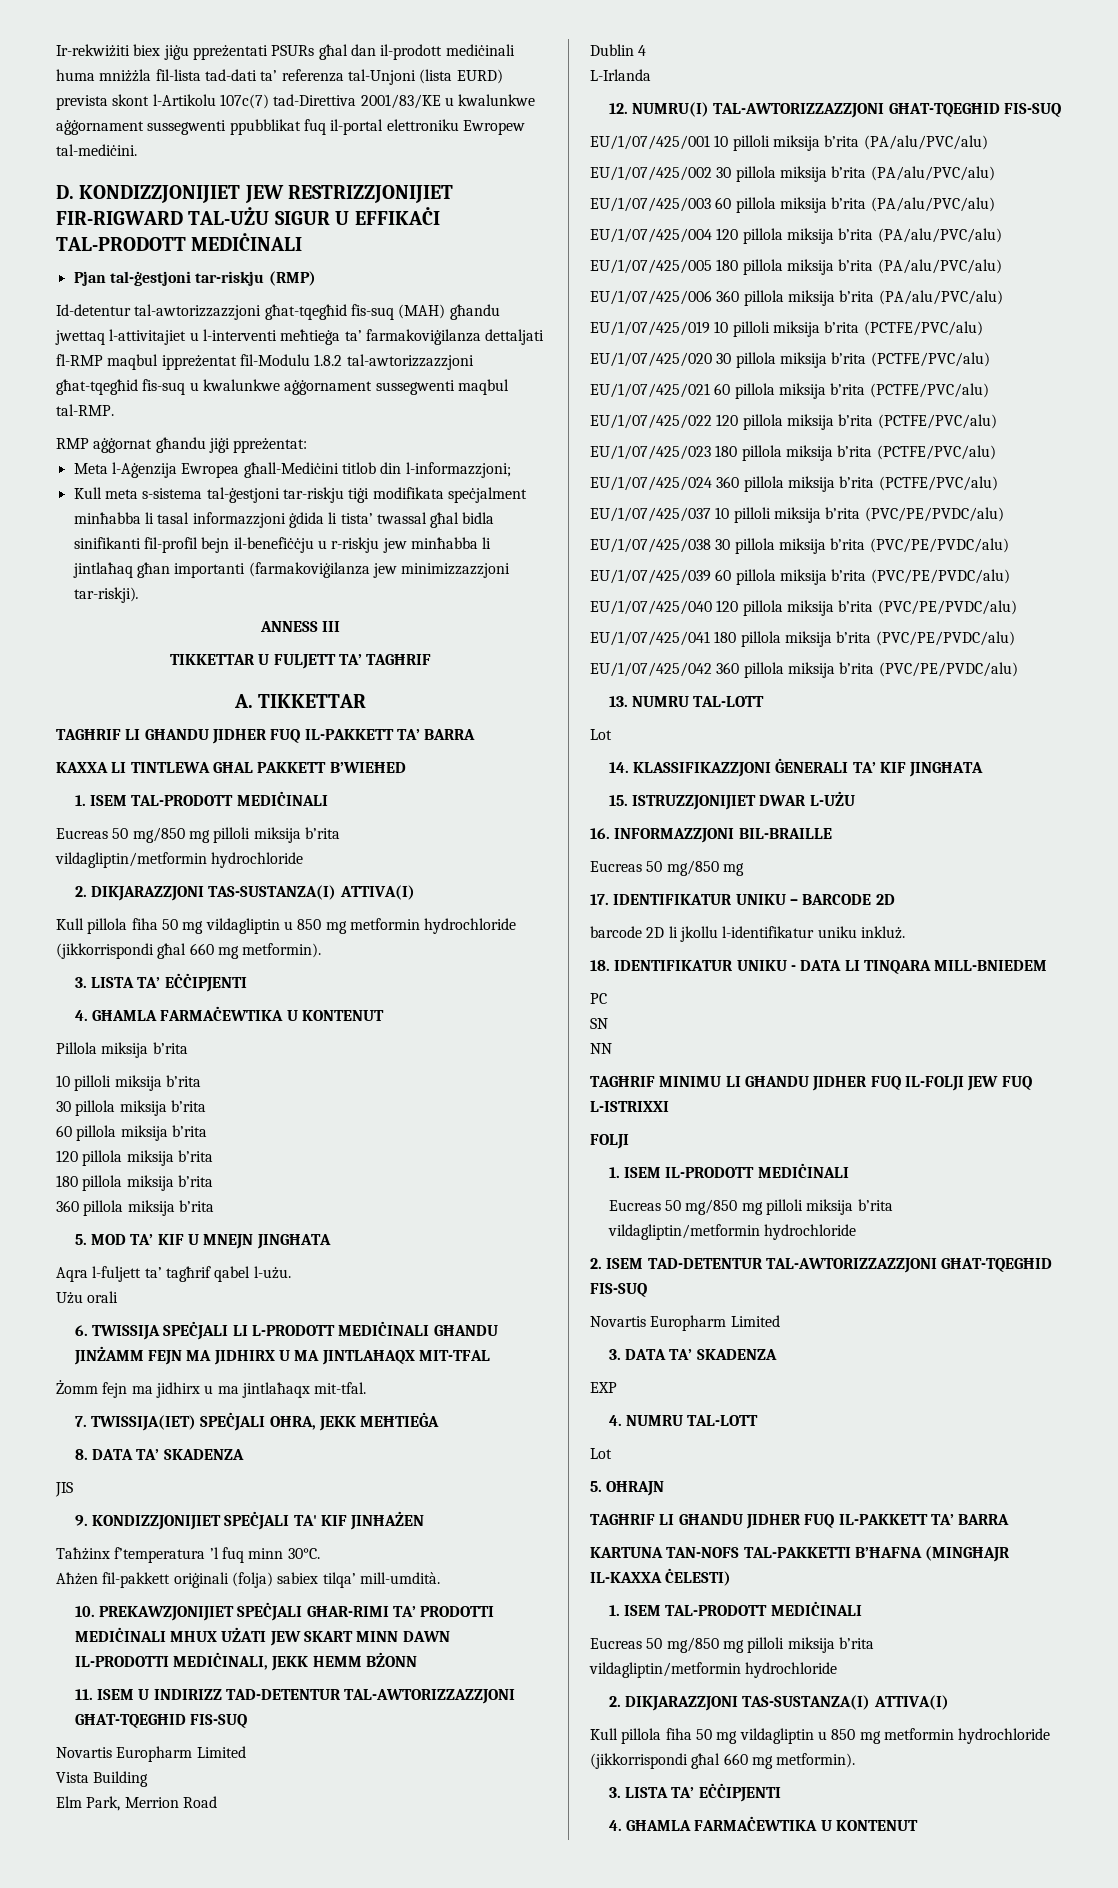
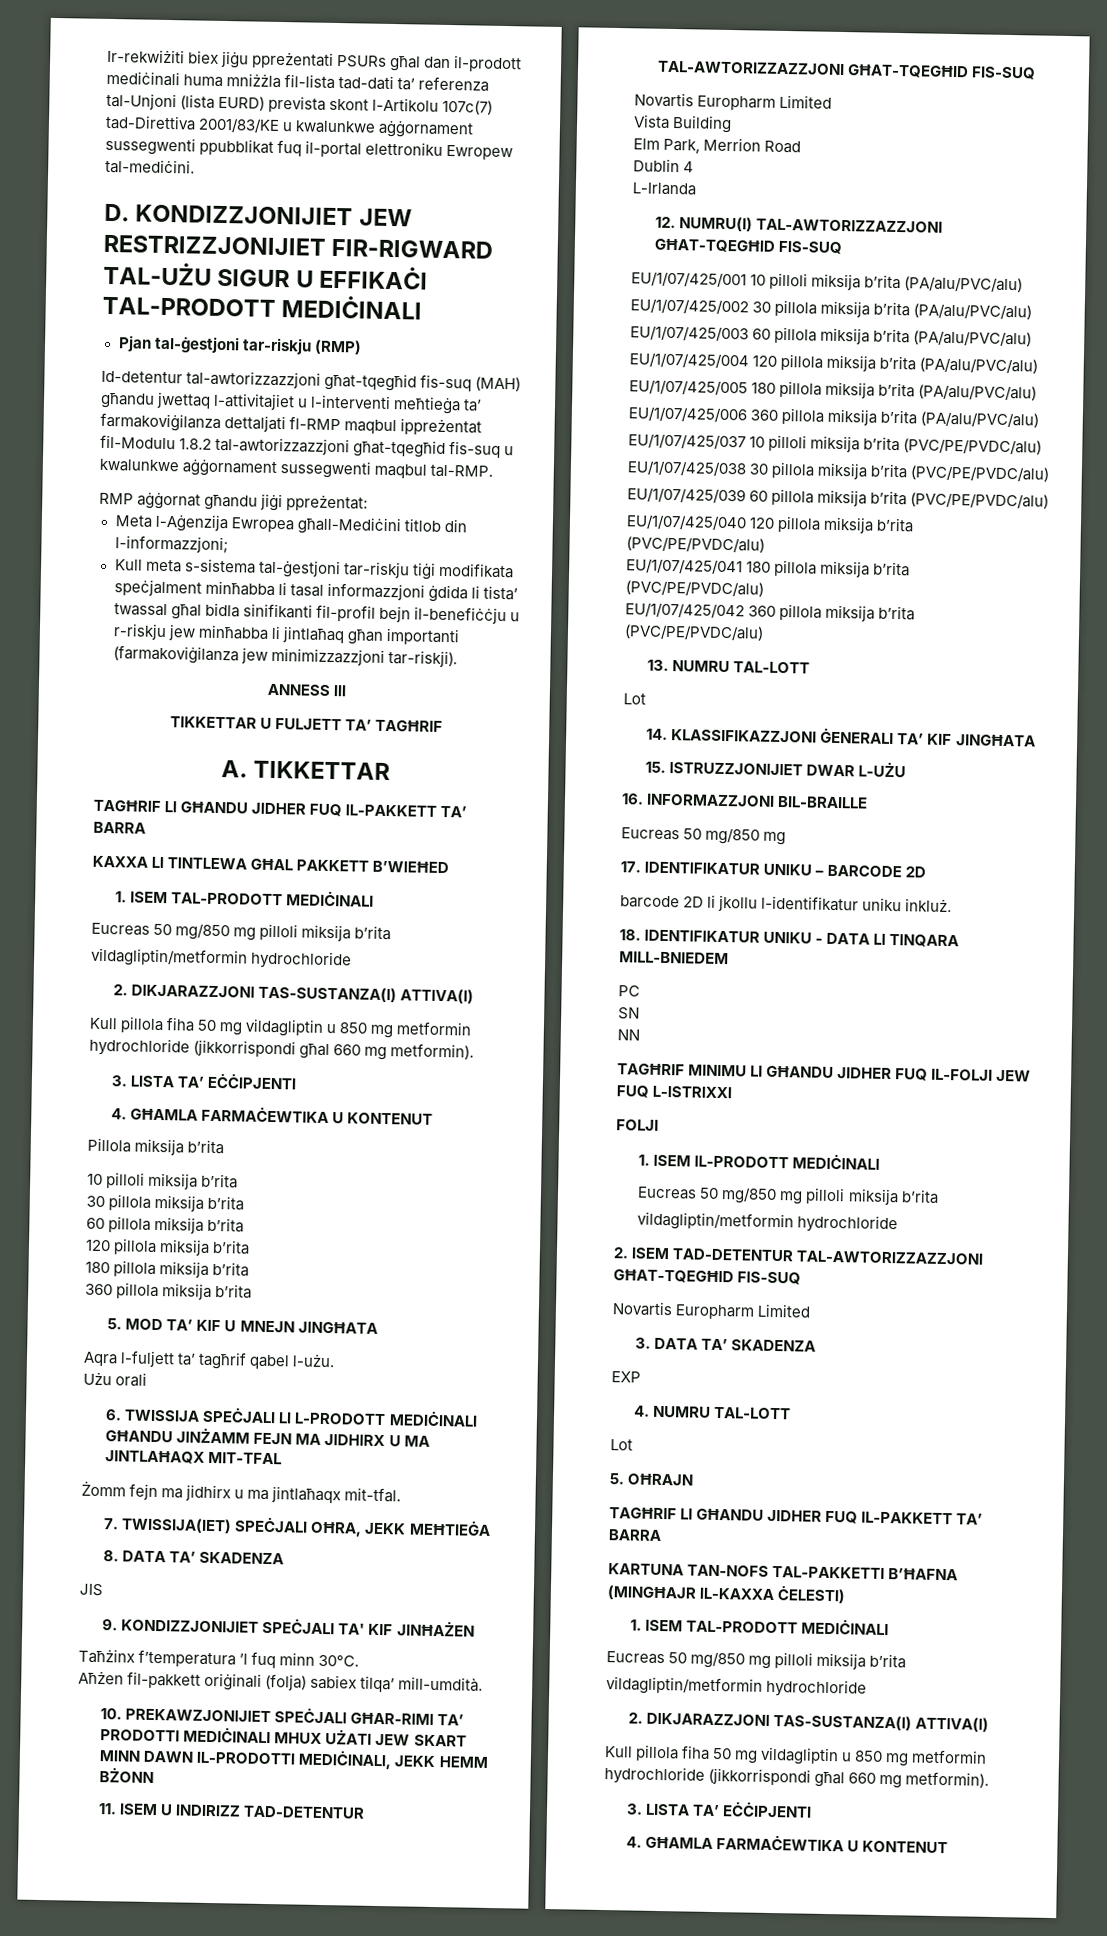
[590,321,983,337] [590,352,990,368] [590,383,989,399] [590,414,997,430] [590,445,996,461] [590,476,998,492] // EU/1/07/425/019 10 pilloli miksija b’rita (PCTFE/PVC/alu) // EU/1/07/425/020 30 pillola miksija b’rita (PCTFE/PVC/alu) // EU/1/07/425/021 60 pillola miksija b’rita (PCTFE/PVC/alu) // EU/1/07/425/022 120 pillola miksija b’rita (PCTFE/PVC/alu) // EU/1/07/425/023 180 pillola miksija b’rita (PCTFE/PVC/alu) // EU/1/07/425/024 360 pillola miksija b’rita (PCTFE/PVC/alu) -> (1040, 419) none

